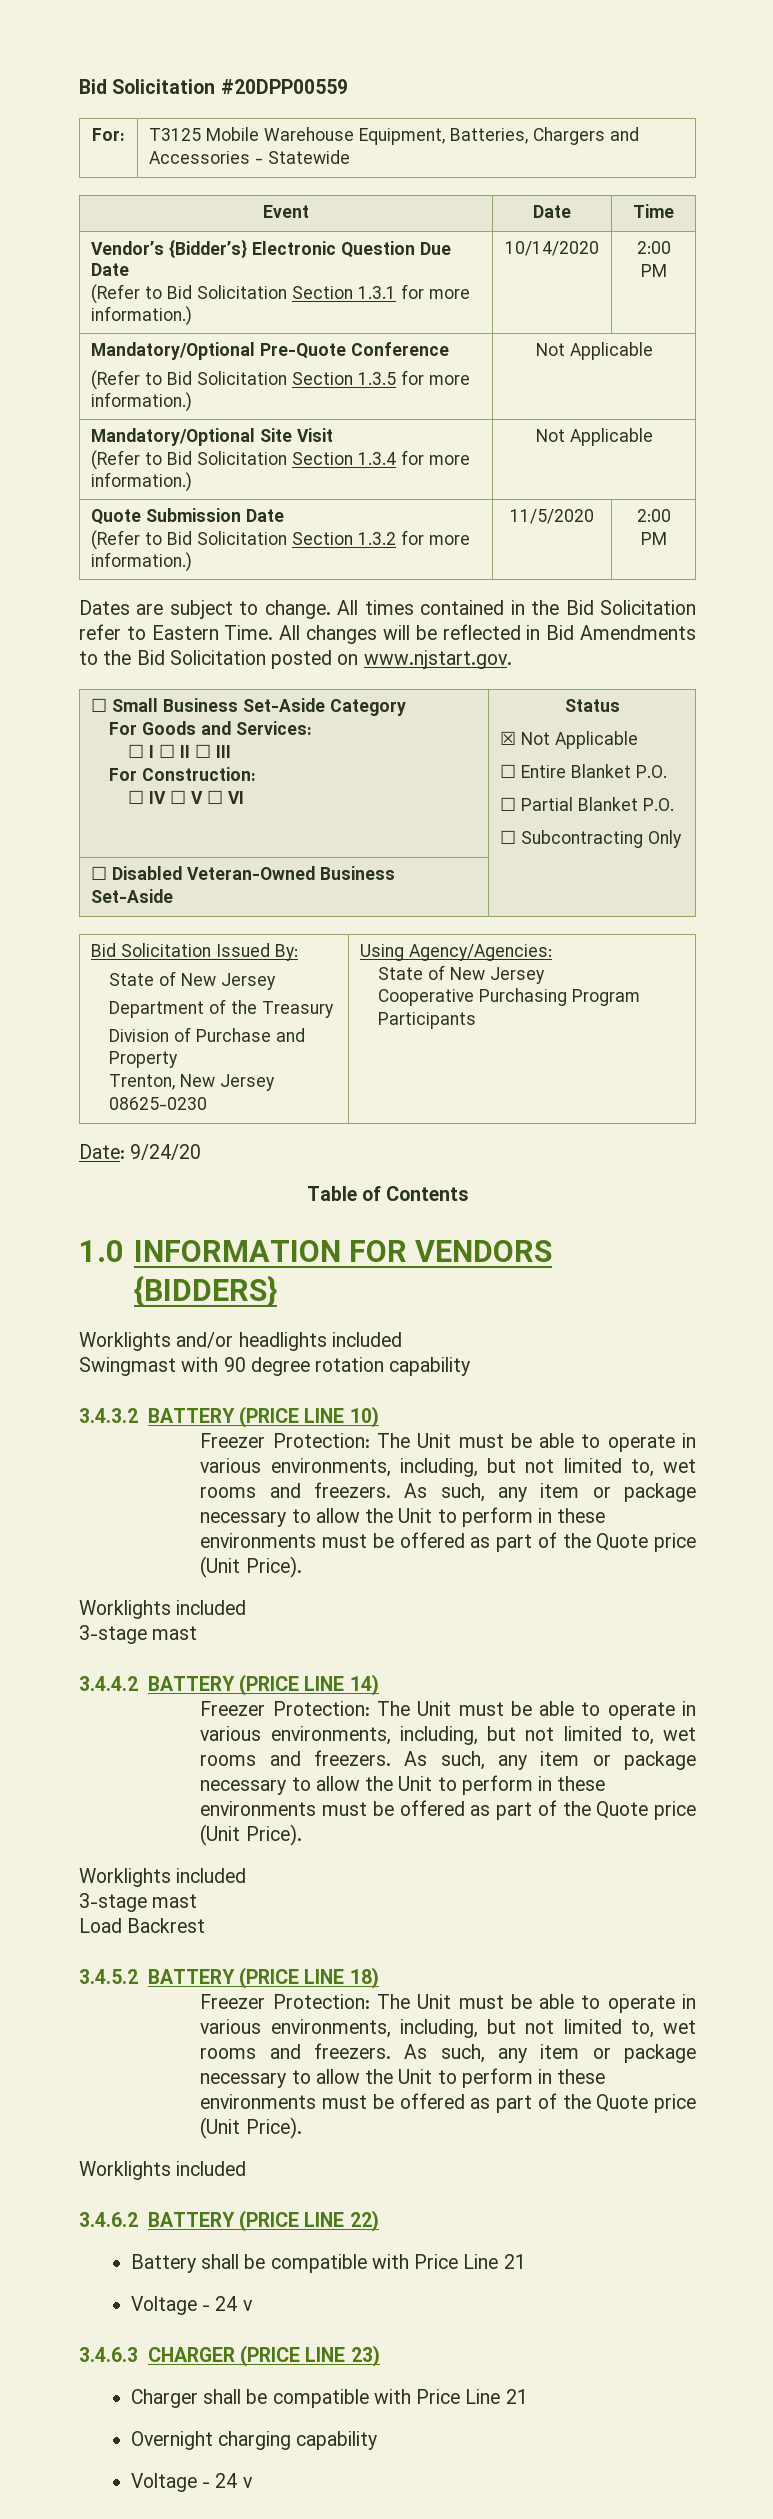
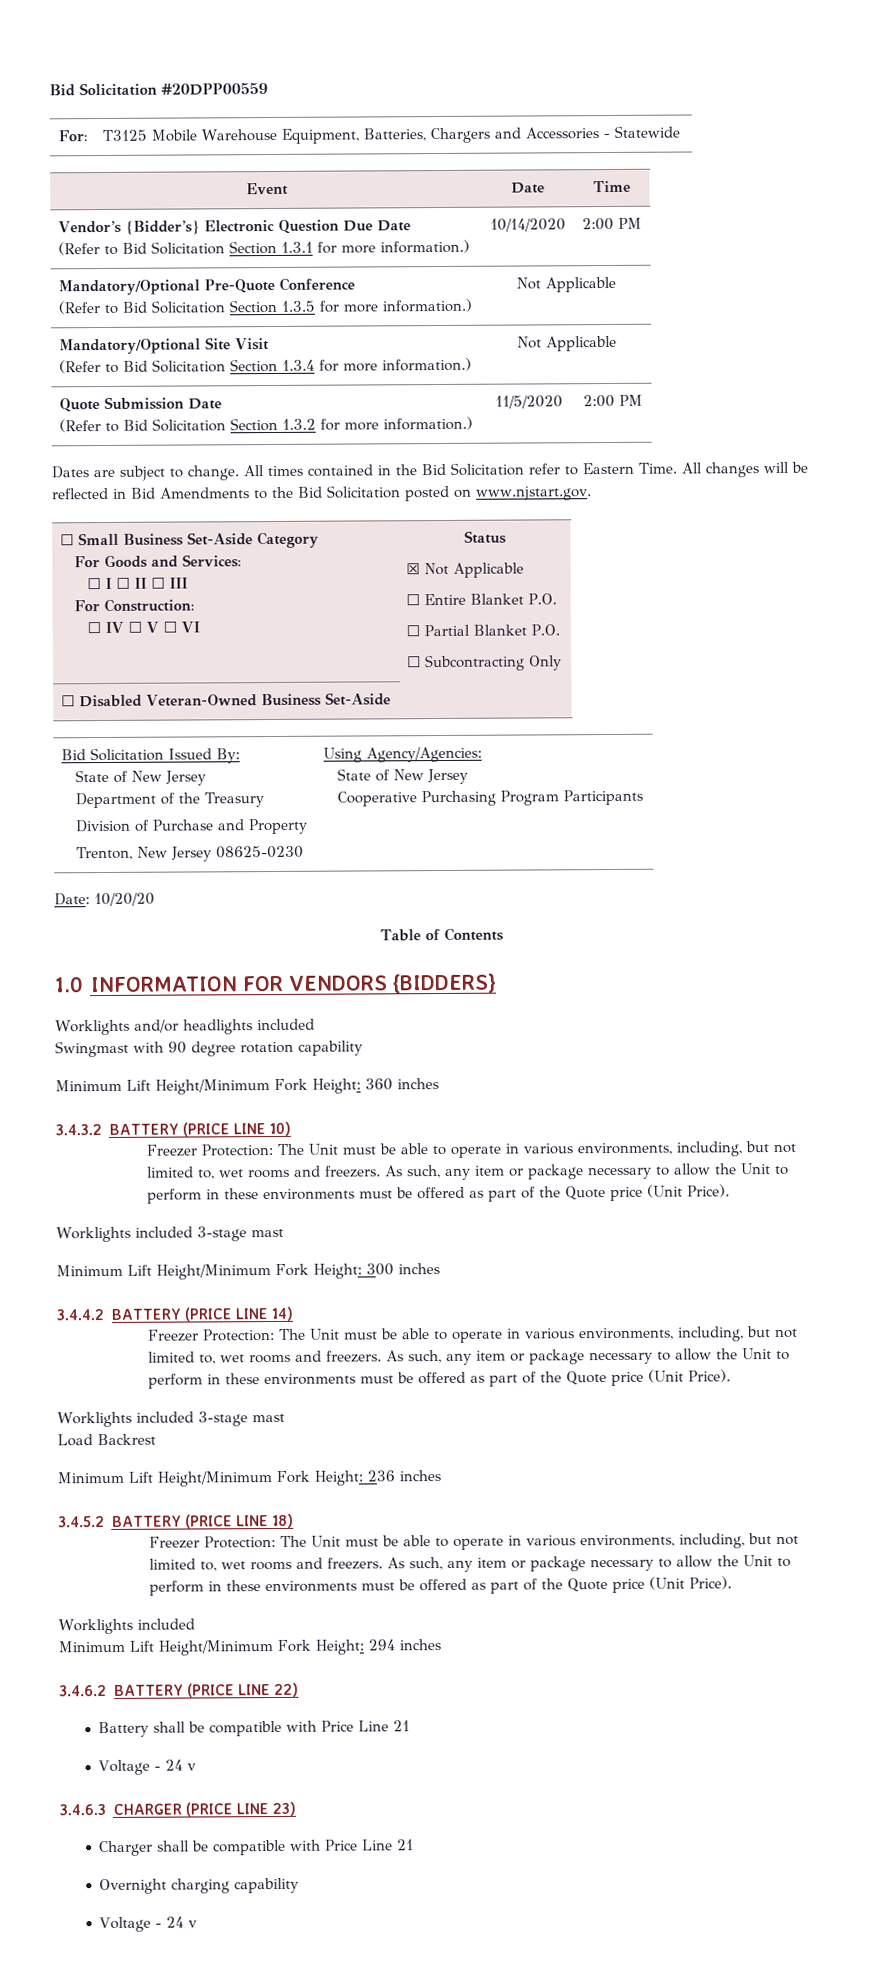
[130,1144,202,1160] 9/24/20 -> [94,892,155,907] 10/20/20
(471, 1366) none -> [55,1078,439,1095] // Minimum Lift Height/Minimum Fork Height: 360 inches
[79,1625,198,1644] // 3-stage mast -> [196,1226,284,1242] [56,1263,440,1280] 3-stage mast // Minimum Lift Height/Minimum Fork Height: 300 inches
(247, 1875) // -> (194, 1417) none
(206, 1925) none -> [57,1470,441,1487] // Minimum Lift Height/Minimum Fork Height: 236 inches
(247, 2168) none -> [58,1639,441,1656] // Minimum Lift Height/Minimum Fork Height: 294 inches

